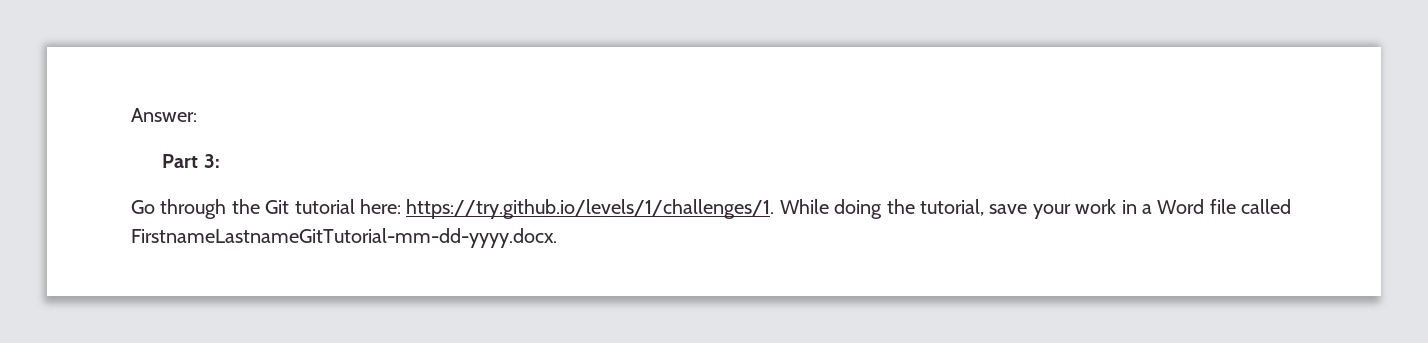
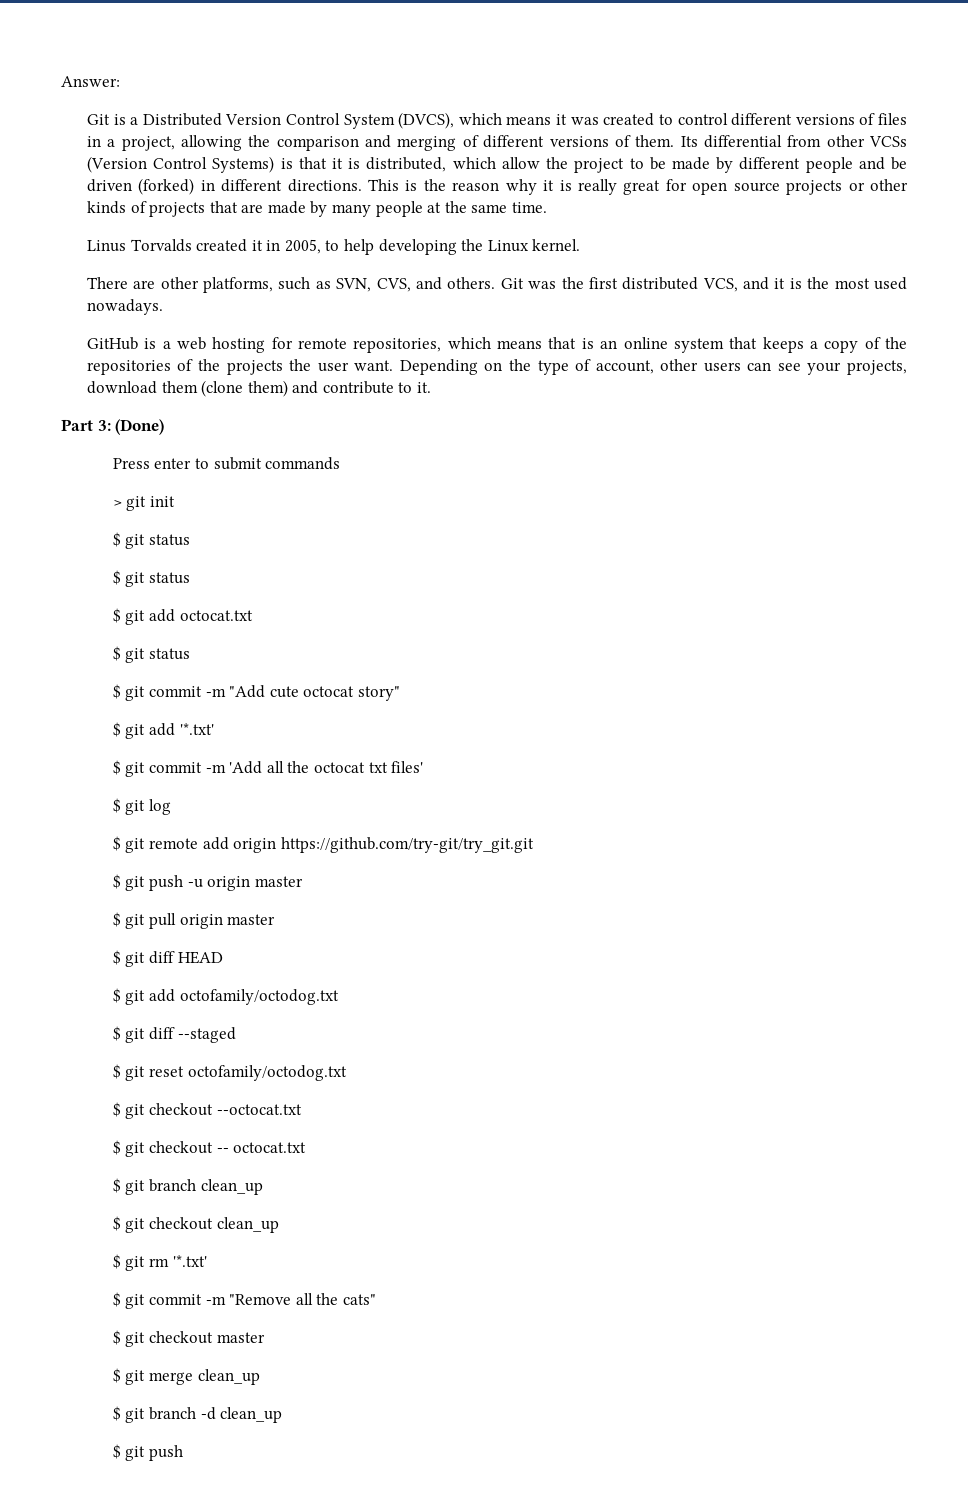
[162,154,220,168] [131,199,1292,219] [131,228,557,248] Part 3: // Go through the Git tutorial here: https://try.github.io/levels/1/challenges/1. While doing the tutorial, save your work in a Word file called FirstnameLastnameGitTutorial-mm-dd-yyyy.docx. -> [86,112,907,129] [86,135,907,151] [86,156,907,173] [86,178,908,195] [86,201,548,217] [86,239,581,255] [86,277,907,293] [86,299,163,315] [86,337,908,353] [86,359,907,375] [86,380,432,397] [61,419,165,435] [112,457,341,470] [112,496,176,511] [112,532,191,549] [112,570,191,587] [112,608,253,625] [112,646,191,663] [112,684,400,701] [112,722,214,739] [112,760,424,777] [112,798,172,815] [112,836,534,853] [112,874,303,891] [112,912,276,929] [112,950,223,967] [112,988,339,1005] [112,1026,236,1043] [112,1064,347,1081] [112,1102,302,1119] [112,1140,307,1157] [112,1178,263,1195] [112,1216,279,1233] [112,1254,207,1271] [112,1292,376,1309] [112,1330,265,1347] [112,1368,260,1385] [112,1406,283,1423] [112,1444,184,1461] Git is a Distributed Version Control System (DVCS), which means it was created to control different versions of files in a project, allowing the comparison and merging of different versions of them. Its differential from other VCSs (Version Control Systems) is that it is distributed, which allow the project to be made by different people and be driven (forked) in different directions. This is the reason why it is really great for open source projects or other kinds of projects that are made by many people at the same time. // Linus Torvalds created it in 2005, to help developing the Linux kernel. // There are other platforms, such as SVN, CVS, and others. Git was the first distributed VCS, and it is the most used nowadays. // GitHub is a web hosting for remote repositories, which means that is an online system that keeps a copy of the repositories of the projects the user want. Depending on the type of account, other users can see your projects, download them (clone them) and contribute to it. // Part 3: (Done) // Press enter to submit commands // > git init // $ git status // $ git status // $ git add octocat.txt // $ git status // $ git commit -m "Add cute octocat story" // $ git add '*.txt' // $ git commit -m 'Add all the octocat txt files' // $ git log // $ git remote add origin https://github.com/try-git/try_git.git // $ git push -u origin master // $ git pull origin master // $ git diff HEAD // $ git add octofamily/octodog.txt // $ git diff --staged // $ git reset octofamily/octodog.txt // $ git checkout --octocat.txt // $ git checkout -- octocat.txt // $ git branch clean_up // $ git checkout clean_up // $ git rm '*.txt' // $ git commit -m "Remove all the cats" // $ git checkout master // $ git merge clean_up // $ git branch -d clean_up // $ git push

